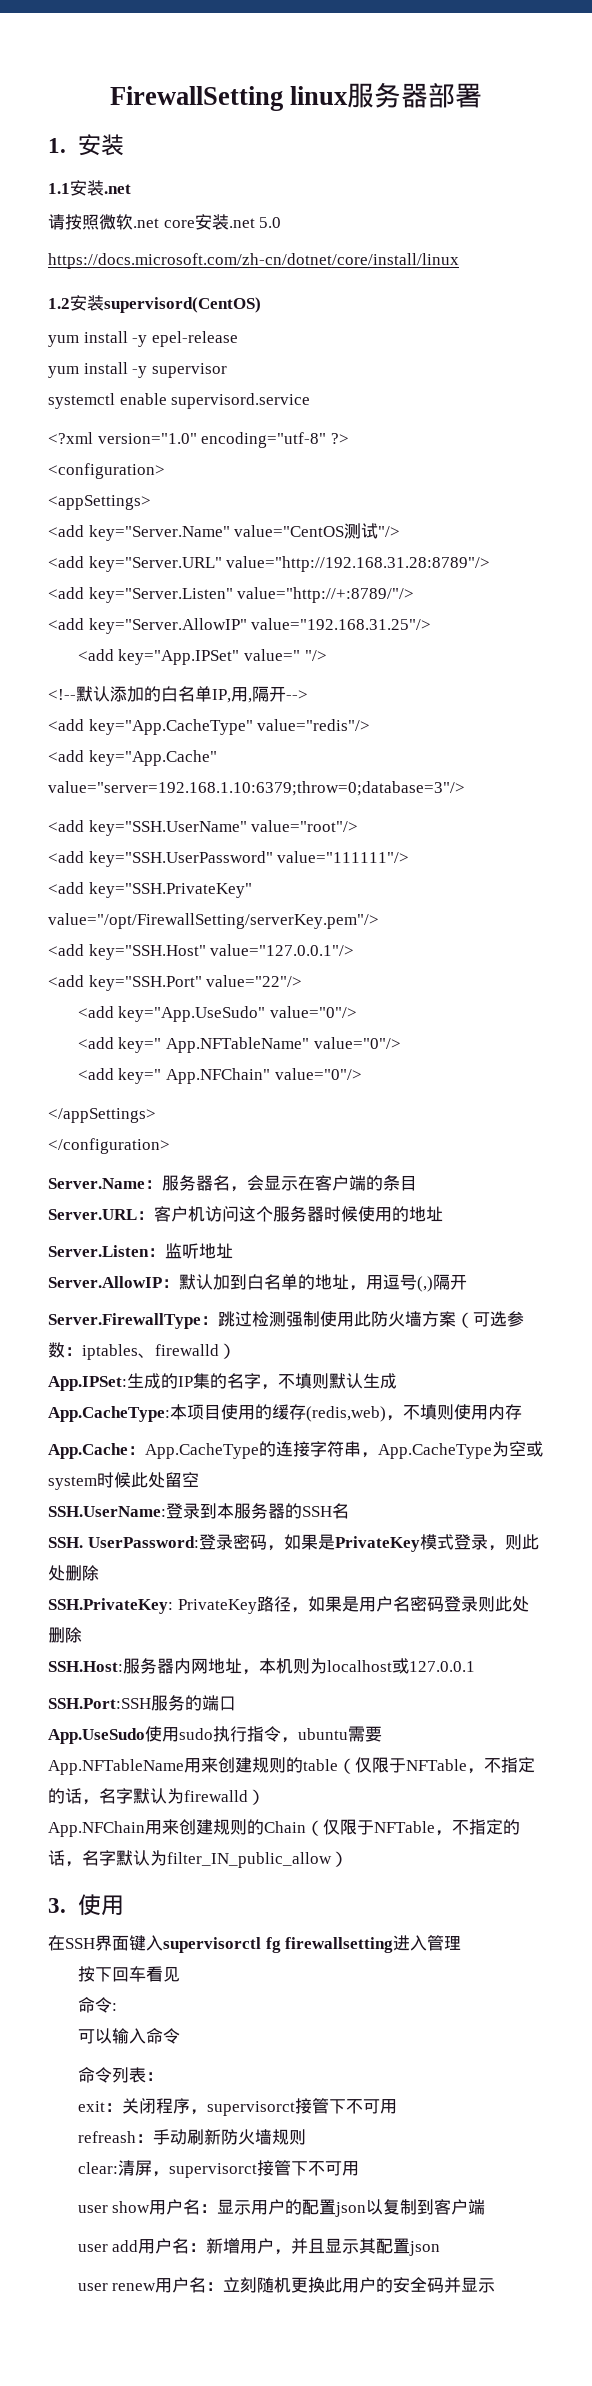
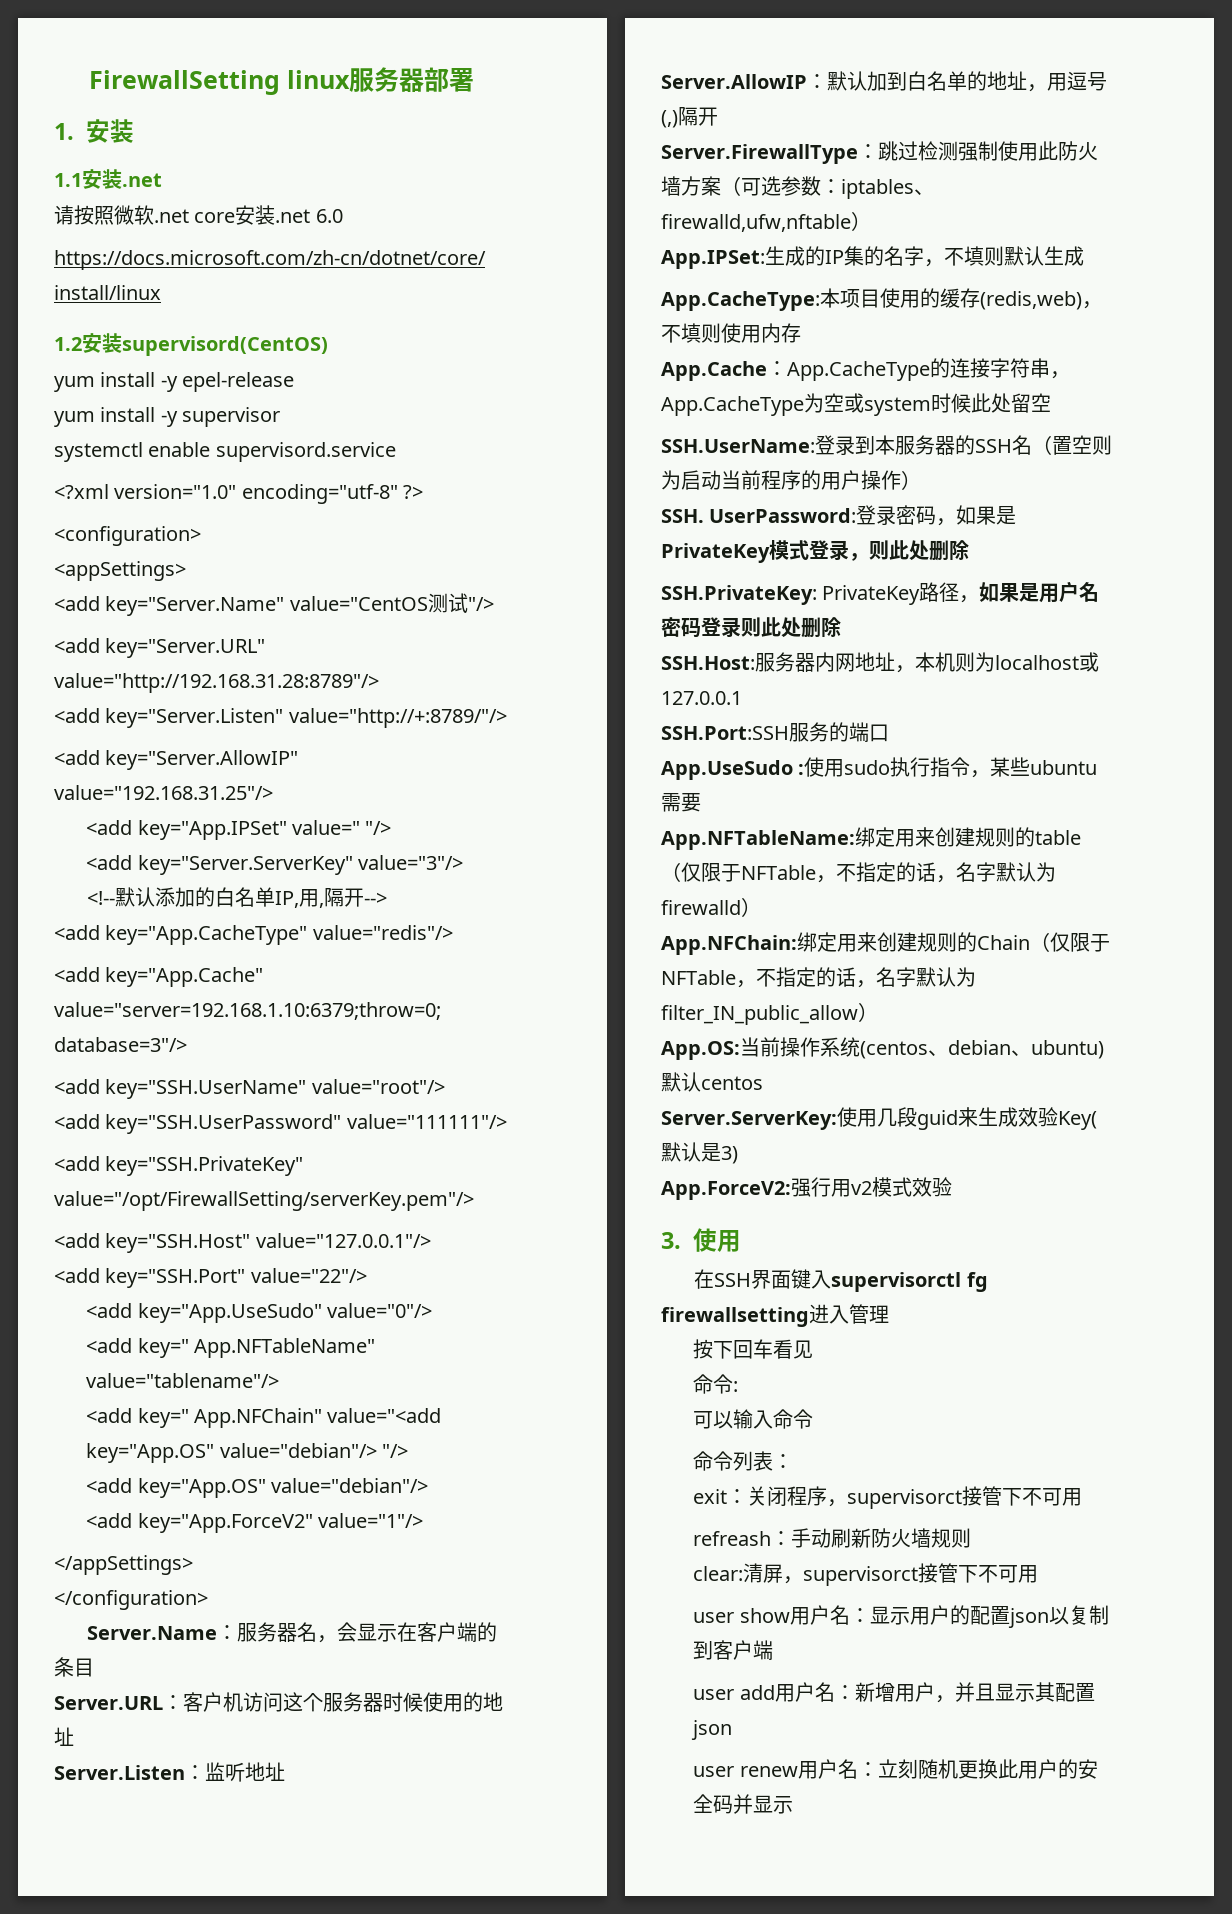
[259,217,282,228] 5.0 -> [315,209,343,223] 6.0
(327, 655) none -> [86,855,463,875] // <add key="Server.ServerKey" value="3"/>
[313,1037,401,1049] value="0"/> -> [86,1373,280,1388] value="tablename"/>
[274,1068,362,1080] value="0"/> -> [327,1408,442,1423] [86,1443,408,1463] [86,1478,428,1498] [86,1513,423,1533] value="<add key="App.OS" value="debian"/> "/> // <add key="App.OS" value="debian"/> // <add key="App.ForceV2" value="1"/>
[155,1344,219,1356] firewalld -> [661,214,851,232] firewalld,ufw,nftable
(349, 1511) none -> [1032,435,1112,455] [661,470,921,490] （置空则为启动当前程序的用户操作）
(145, 1736) none -> [798,764,805,775] :
(298, 1740) none -> [990,757,1031,777] 某些
[48,1759,184,1775] App.NFTableName -> [661,827,895,850] App.NFTableName:绑定
[48,1821,145,1837] App.NFChain -> [661,932,837,955] App.NFChain:绑定
(348, 1859) none -> [661,1037,1104,1060] [661,1072,763,1092] [661,1107,1097,1130] [661,1142,738,1164] [661,1177,952,1200] // App.OS:当前操作系统(centos、debian、ubuntu)默认centos // Server.ServerKey:使用几段guid来生成效验Key(默认是3) // App.ForceV2:强行用v2模式效验

